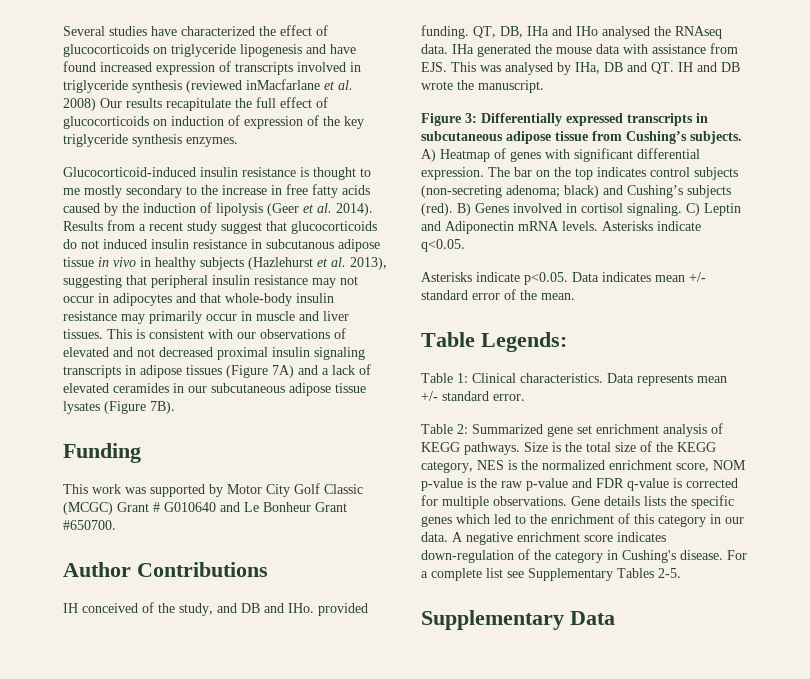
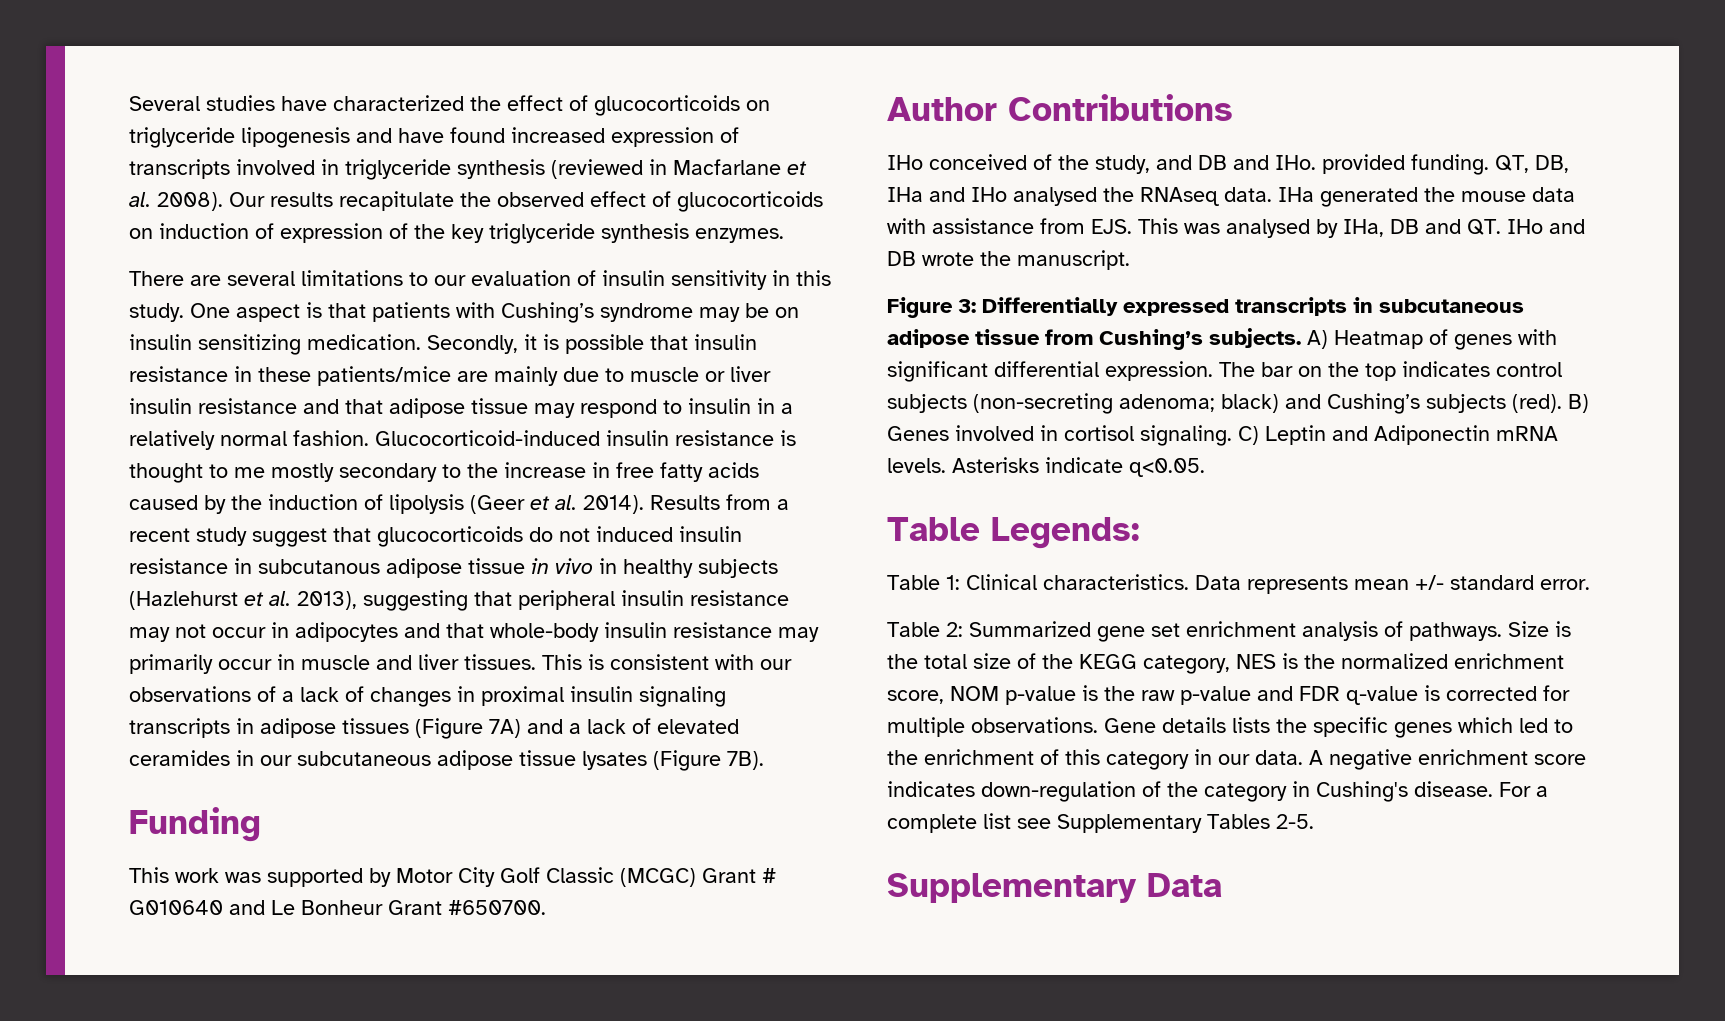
[246,79,353,90] [63,98,96,111] inMacfarlane et al. 2008) -> [649,159,807,175] [129,192,223,211] in Macfarlane et al. 2008).
[256,97,276,108] full -> [497,192,584,207] observed
(238, 142) none -> [129,270,831,290] [129,302,799,323] [129,334,757,355] [129,366,771,386] [129,398,793,418] [129,430,369,450] There are several limitations to our evaluation of insulin sensitivity in this study. One aspect is that patients with Cushing’s syndrome may be on insulin sensitizing medication. Secondly, it is possible that insulin resistance in these patients/mice are mainly due to muscle or liver insulin resistance and that adipose tissue may respond to insulin in a relatively normal fashion.
[63,347,213,357] elevated and not decreased -> [282,686,475,707] a lack of changes in
[63,603,78,613] IH -> [887,155,923,170] IHo
[678,62,693,72] IH -> [1507,219,1543,234] IHo
[421,272,706,285] [421,289,575,300] // Asterisks indicate p<0.05. Data indicates mean +/- standard error of the mean. -> (1205, 467) none
[421,442,460,452] KEGG -> (1403, 629) none

